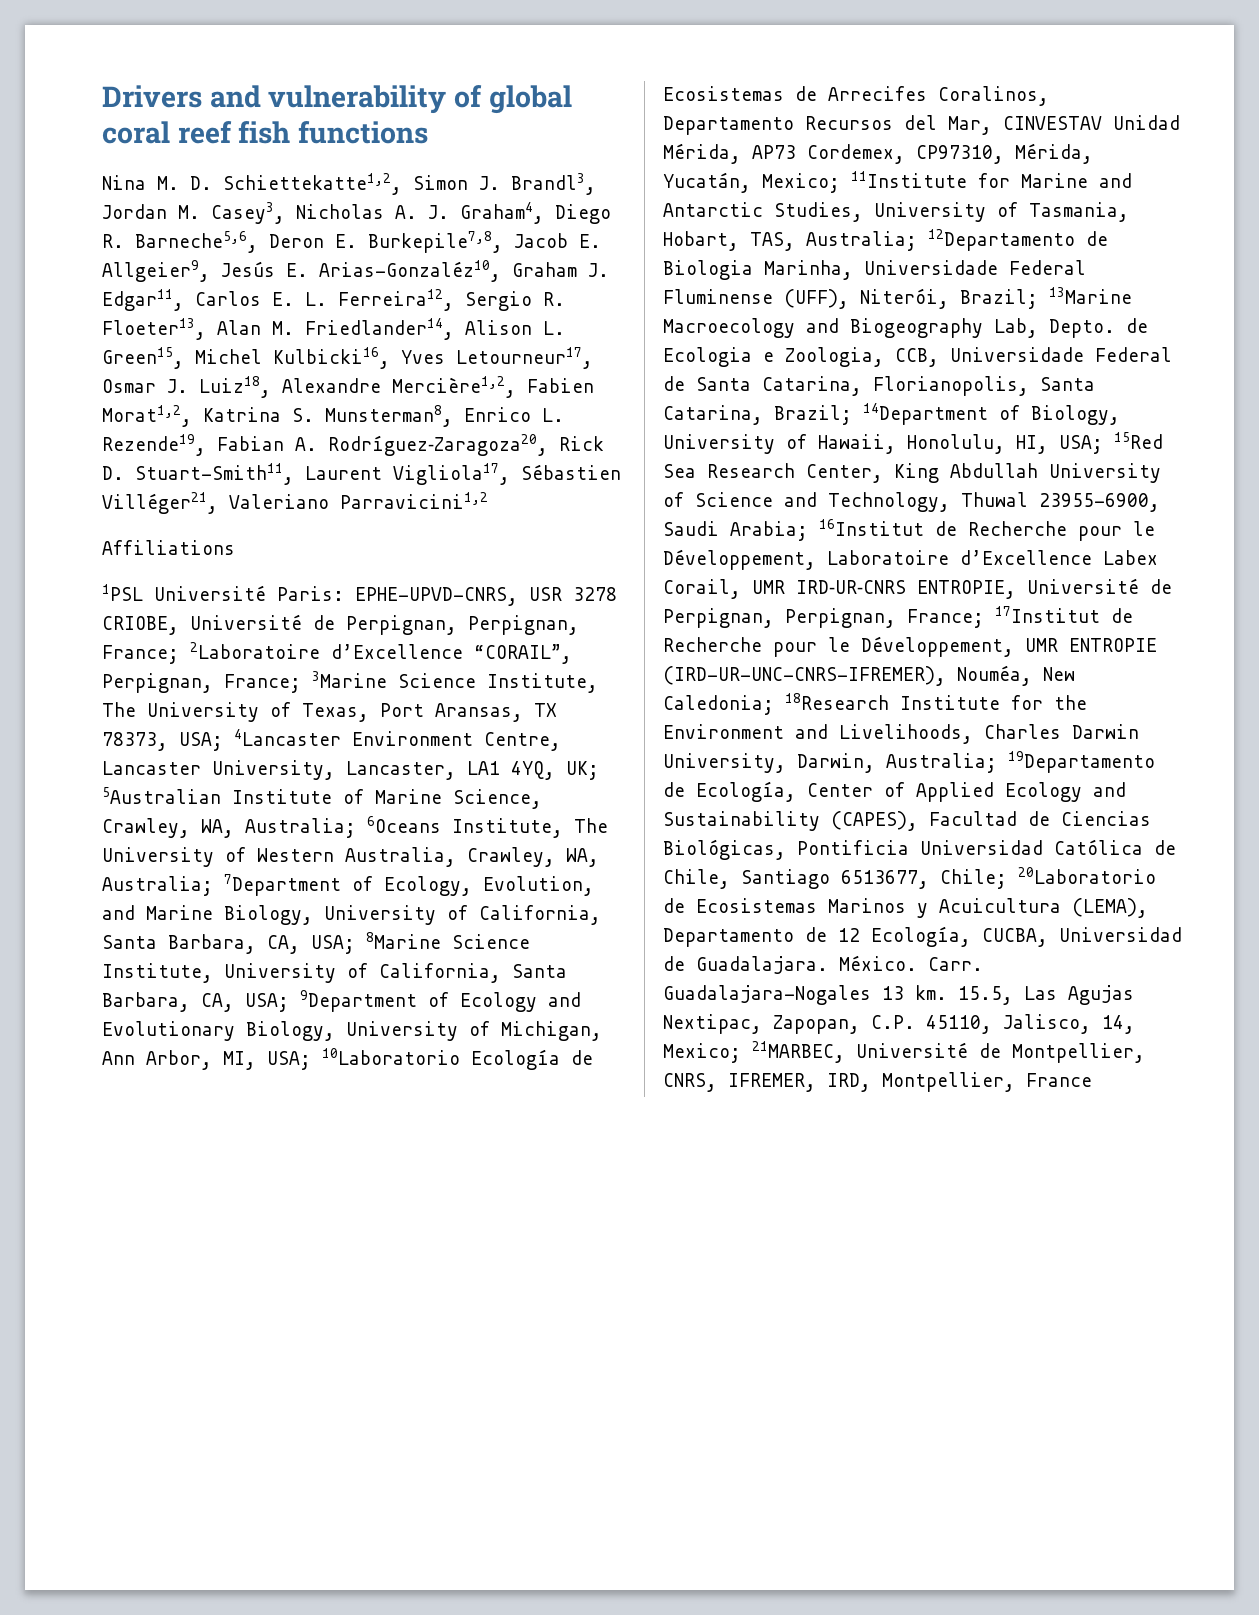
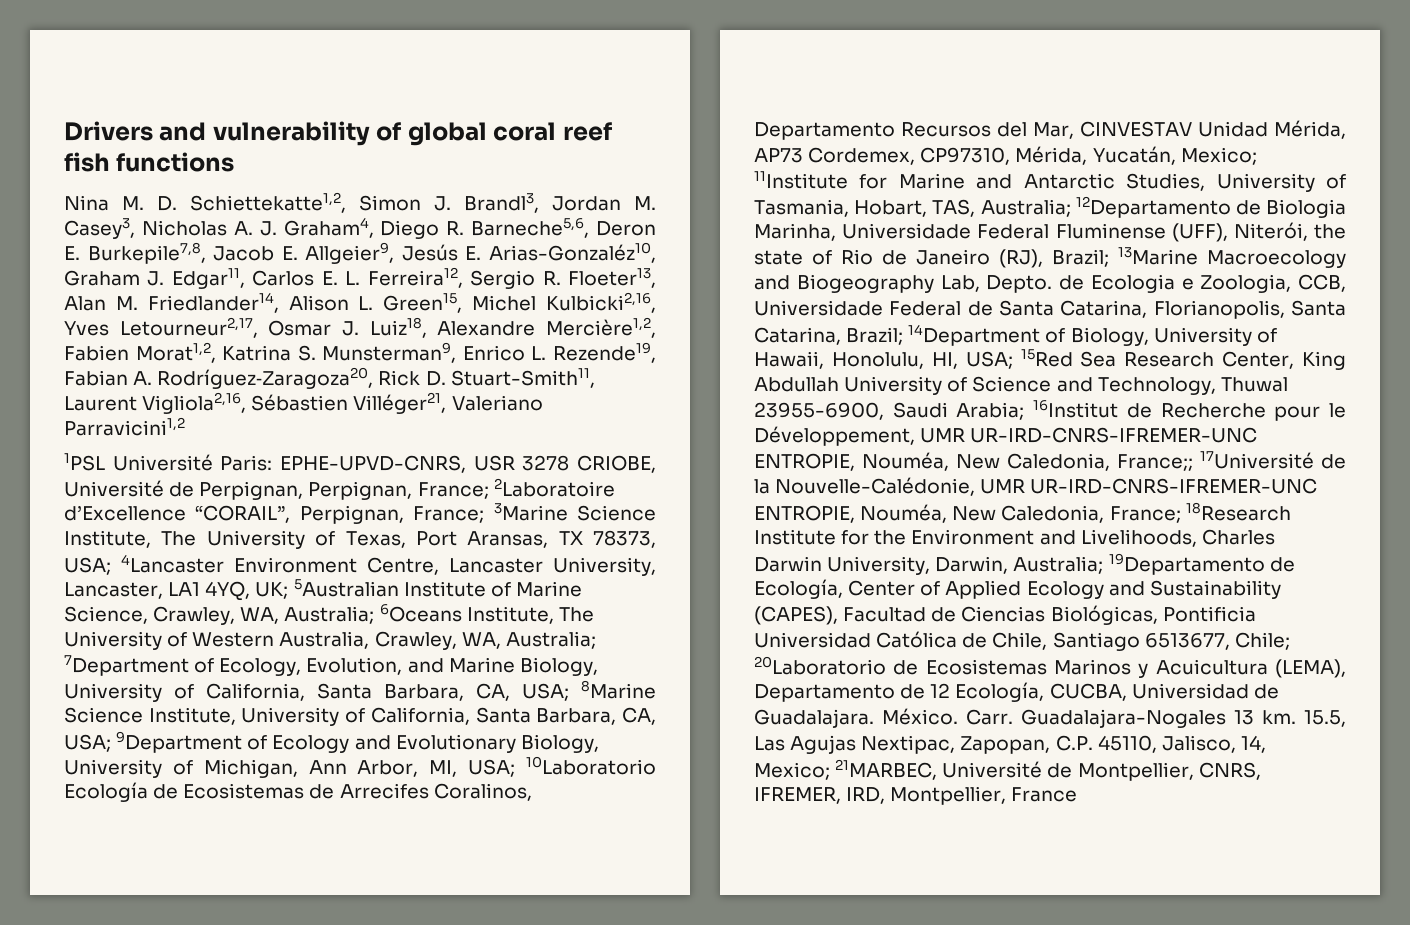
[273,347,593,369] Kulbicki16, Yves Letourneur17, -> [546,292,657,313] [64,317,258,338] Kulbicki2,16, Yves Letourneur2,17,
[325,405,453,427] Munsterman8, -> [322,342,457,363] Munsterman9,
[393,463,510,485] Vigliola17, -> [142,392,247,414] Vigliola2,16,
[102,540,235,555] // Affiliations -> (185, 426) none
(949, 298) none -> [1314,224,1346,239] [754,249,1043,268] the state of Rio de Janeiro (RJ),
[827,550,1158,565] [663,578,1172,599] [663,606,1133,628] [663,636,1157,657] [663,665,1075,686] [663,695,774,715] Laboratoire d’Excellence Labex Corail, UMR IRD‐UR‐CNRS ENTROPIE, Université de Perpignan, Perpignan, France; 17Institut de Recherche pour le Développement, UMR ENTROPIE (IRD-UR-UNC-CNRS-IFREMER), Nouméa, New Caledonia; -> [920,427,1258,443] [754,451,1346,471] [754,477,1318,496] [754,504,1181,523] UMR UR-IRD-CNRS-IFREMER-UNC ENTROPIE, Nouméa, New Caledonia, France;; 17Université de la Nouvelle-Calédonie, UMR UR-IRD-CNRS-IFREMER-UNC ENTROPIE, Nouméa, New Caledonia, France;

